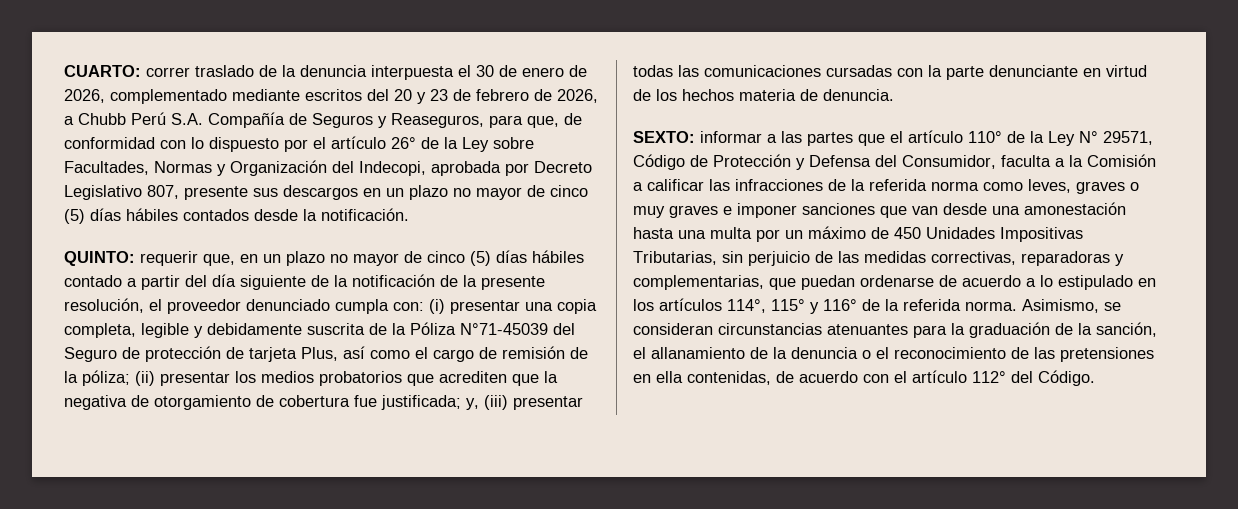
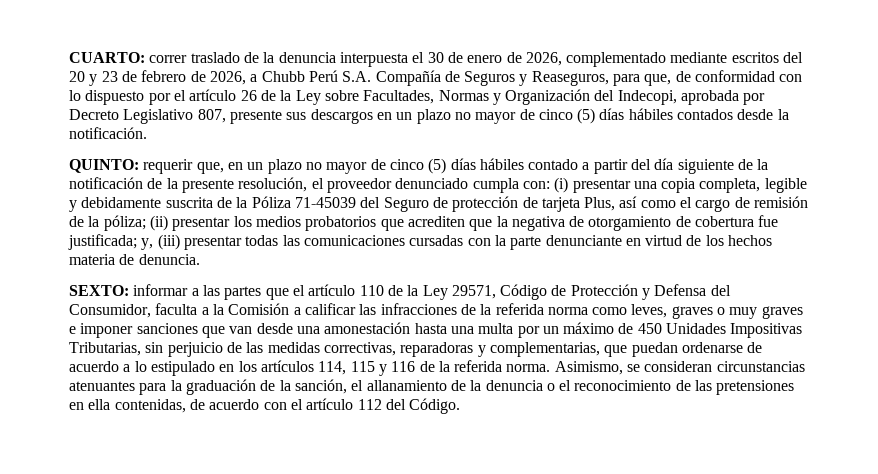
[391,137,416,149] 26° -> [240,90,257,101] 26
[460,323,548,335] N°71-45039 -> [294,197,356,208] 71-45039
[968,131,1098,146] 110° de la Ley N° -> [359,285,448,300] 110 de la Ley
[727,299,857,314] 114°, 115° y 116° -> [318,361,416,376] 114, 115 y 116
[972,371,1006,383] 112° -> [357,399,382,410] 112

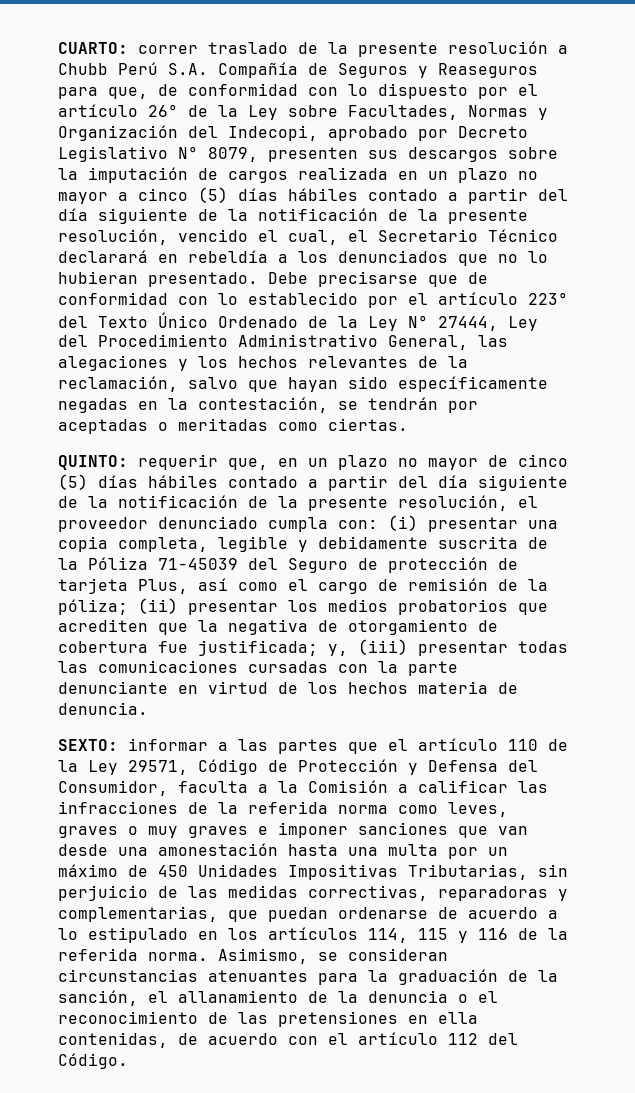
[278,52,804,67] [69,70,246,86] denuncia interpuesta el 30 de enero de 2026, complementado mediante escritos del 20 y 23 de febrero de 2026, -> [358,41,548,57] presente resolución
[531,71,609,86] Reaseguros, -> [438,63,538,78] Reaseguros
[240,90,257,101] 26 -> [148,104,178,117] 26°
[681,90,740,105] aprobada -> [328,126,408,141] aprobado
[197,108,789,124] [69,127,147,139] 807, presente sus descargos en un plazo no mayor de cinco (5) días hábiles contados desde la notificación. -> [178,146,558,162] [58,167,538,183] [58,187,568,204] [58,208,528,224] [58,229,558,245] [58,250,548,266] [58,271,488,287] [58,292,568,308] [58,312,538,331] [58,334,508,350] [58,355,468,371] [58,376,548,392] [58,397,478,413] [58,418,408,434] N° 8079, presenten sus descargos sobre la imputación de cargos realizada en un plazo no mayor a cinco (5) días hábiles contado a partir del día siguiente de la notificación de la presente resolución, vencido el cual, el Secretario Técnico declarará en rebeldía a los denunciados que no lo hubieran presentado. Debe precisarse que de conformidad con lo establecido por el artículo 223° del Texto Único Ordenado de la Ley N° 27444, Ley del Procedimiento Administrativo General, las alegaciones y los hechos relevantes de la reclamación, salvo que hayan sido específicamente negadas en la contestación, se tendrán por aceptadas o meritadas como ciertas.

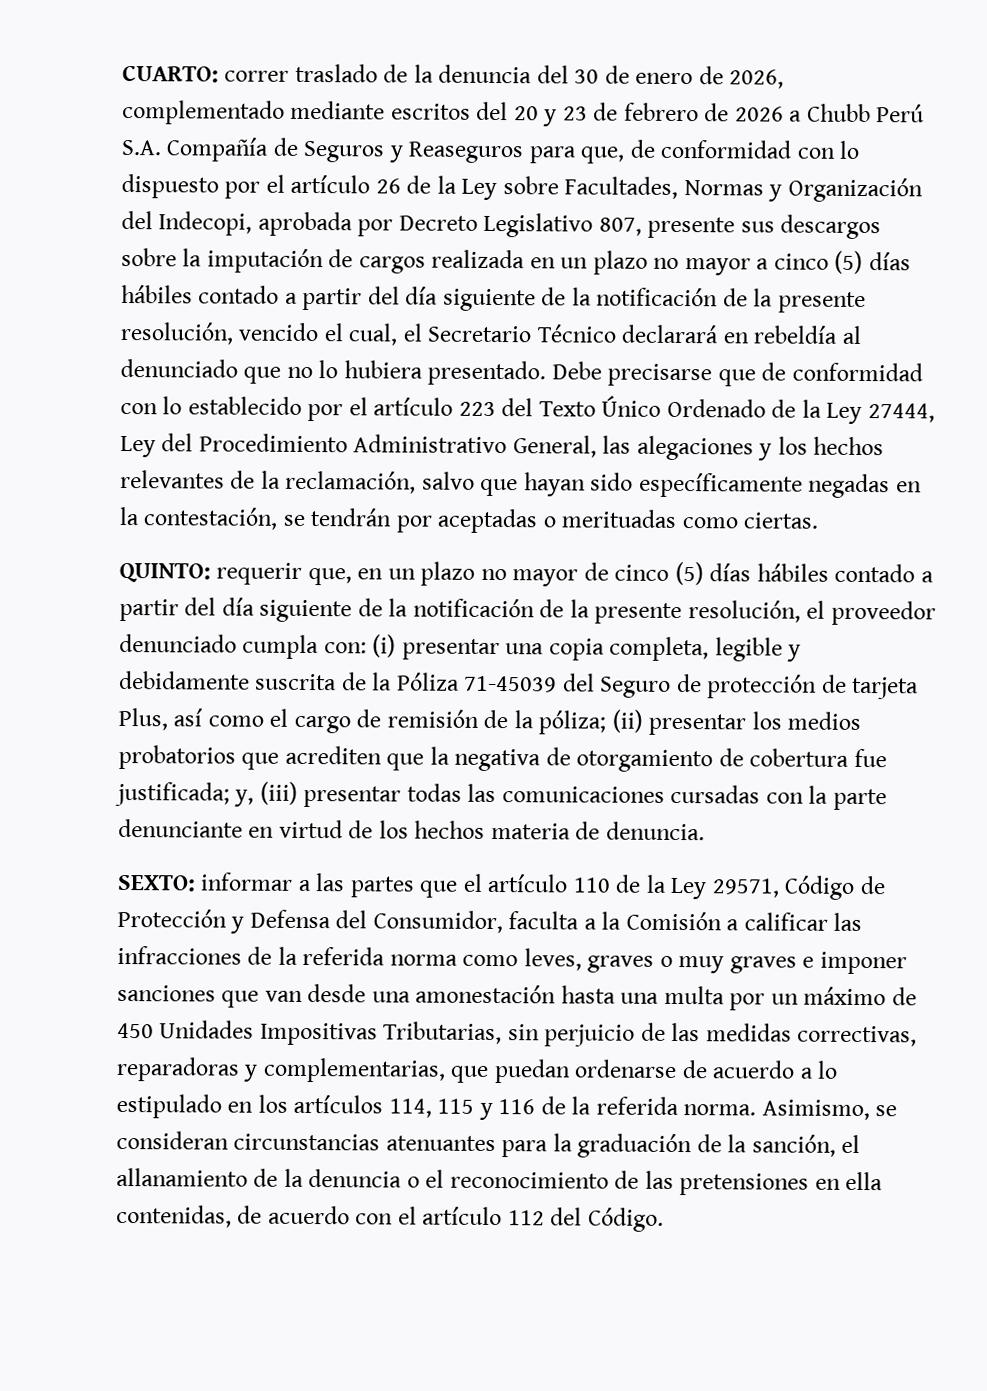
[358,41,548,57] presente resolución -> [438,64,785,89] [122,99,784,127] denuncia del 30 de enero de 2026, complementado mediante escritos del 20 y 23 de febrero de 2026
[148,104,178,117] 26° -> [375,178,401,194] 26
[328,126,408,141] aprobado -> [257,211,353,237] aprobada
[178,146,358,162] N° 8079, presenten -> [598,216,736,239] 807, presente
[278,250,448,263] a los denunciados -> [841,325,862,344] [120,358,238,378] al denunciado
[58,271,138,284] hubieran -> [343,360,423,379] hubiera
[528,292,568,305] 223° -> [458,401,496,417] 223
[408,315,428,328] N° -> (863, 413) none
[178,418,268,431] meritadas -> [561,509,678,528] merituadas

